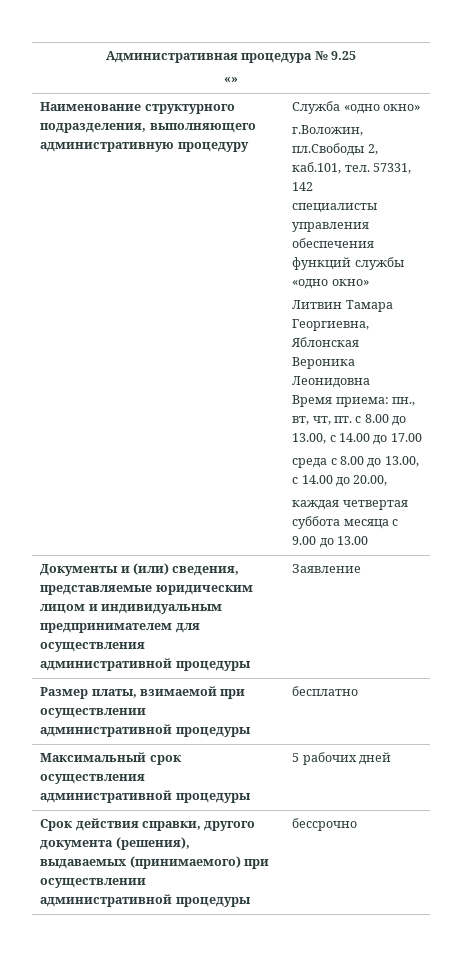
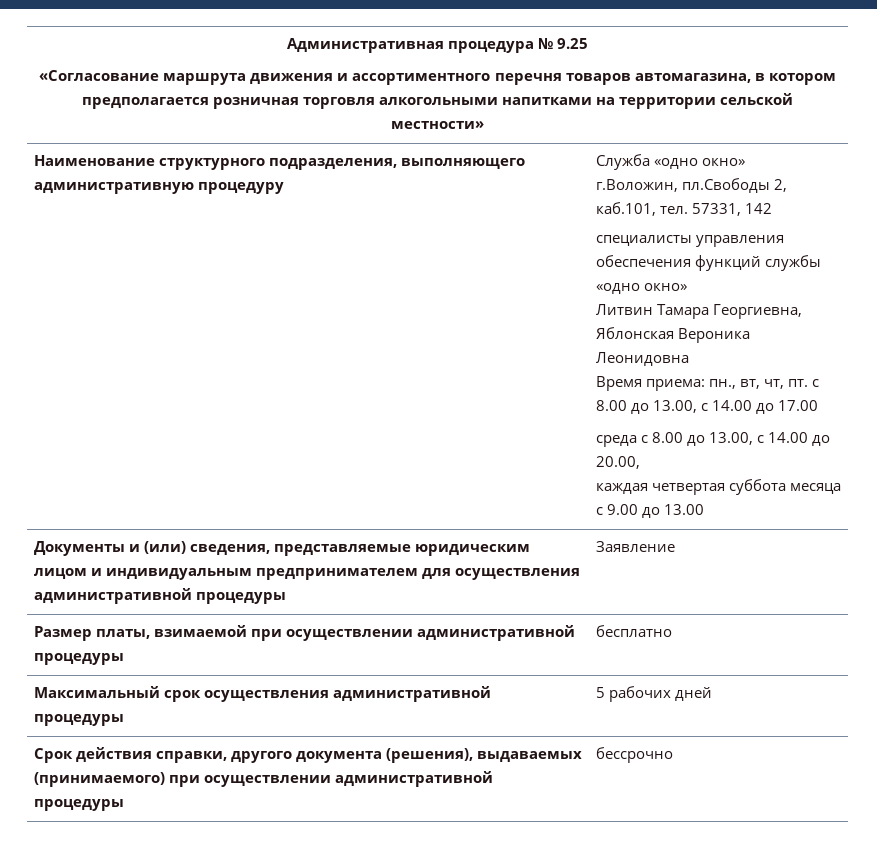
[224,77,238,83] «» -> [39,70,836,85] [81,93,794,109] [391,121,484,129] «Согласование маршрута движения и ассортиментного перечня товаров автомагазина, в котором предполагается розничная торговля алкогольными напитками на территории сельской местности»

